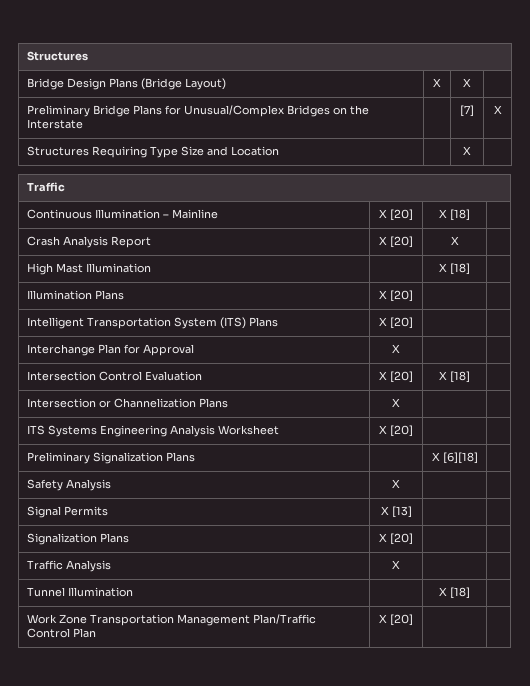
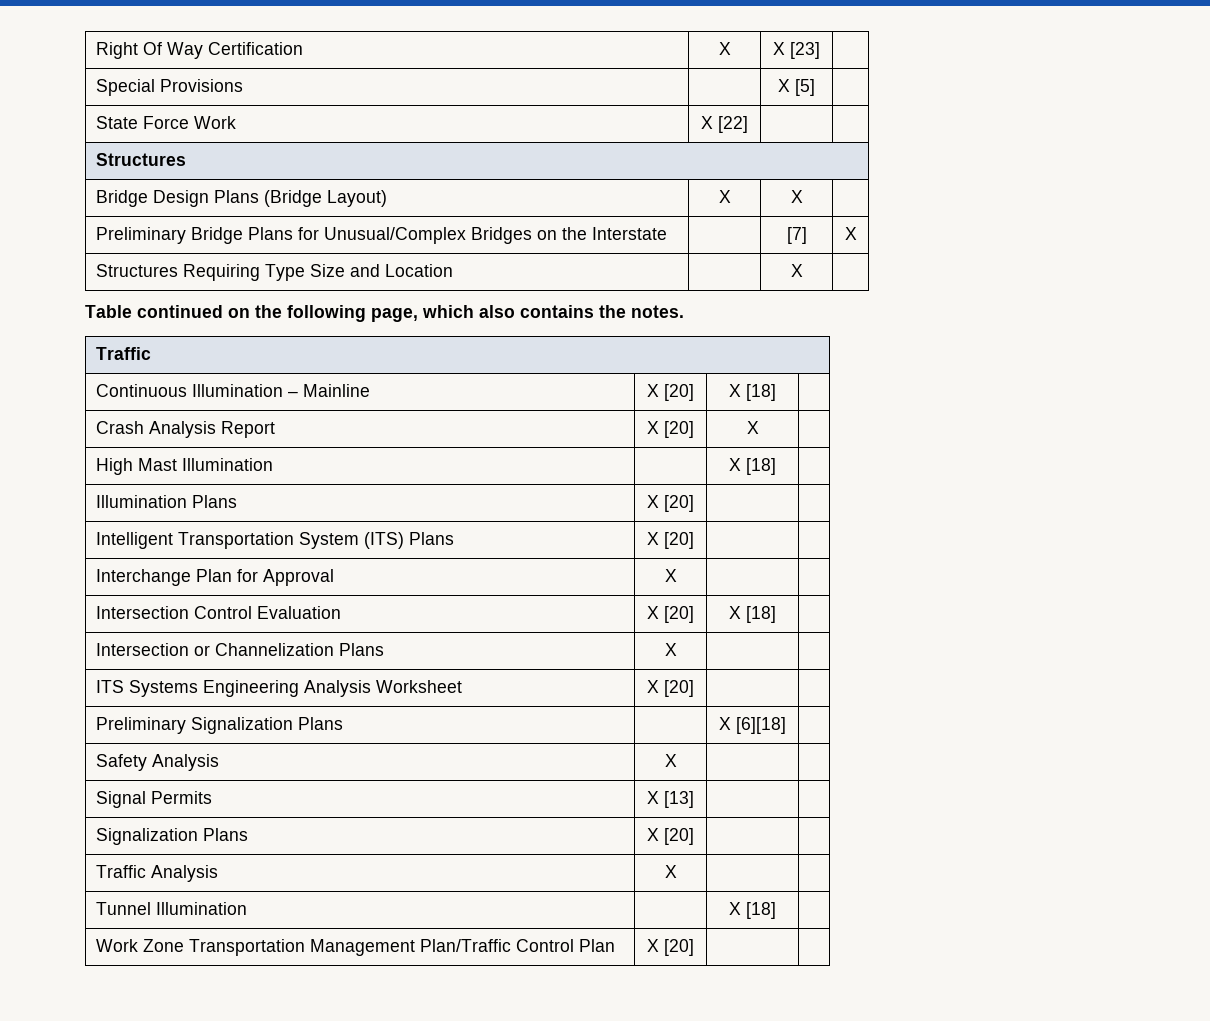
(27, 56) none -> [96,42,304,59] [718,42,731,55] [773,42,820,59] [96,79,244,96] [778,79,815,96] [96,116,237,129] [701,116,748,133] Right Of Way Certification | X | X [23] | // Special Provisions | | X [5] | // State Force Work | X [22] | | //
(471, 150) none -> [85,305,684,322] // Table continued on the following page, which also contains the notes.

